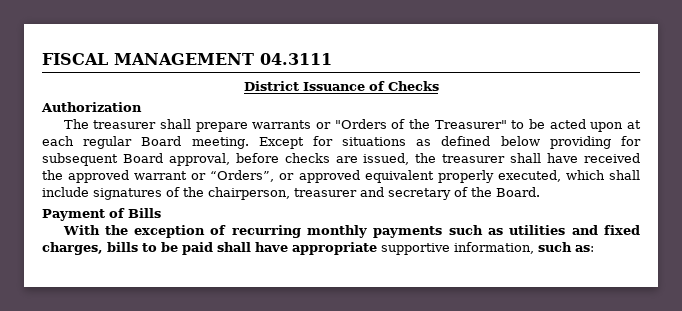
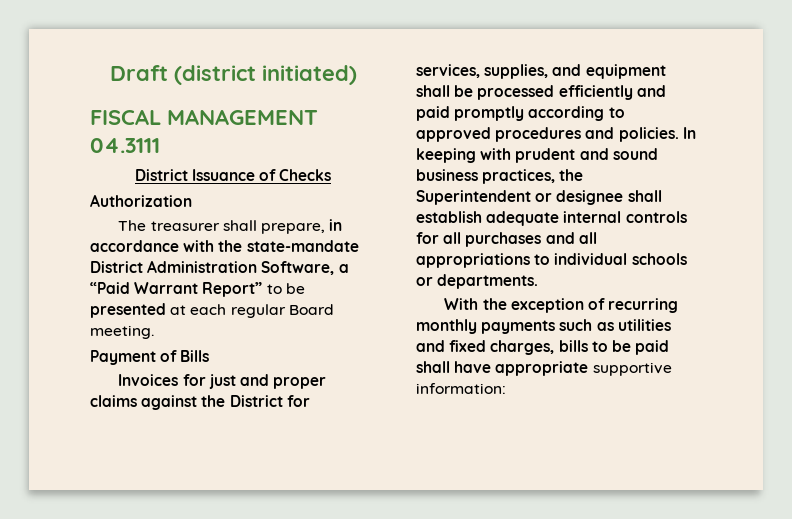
(42, 59) none -> [109,65,357,85] Draft (district initiated) //
[195,119,624,132] prepare warrants or "Orders of the Treasurer" to be acted upon -> [261,219,343,234] [90,240,359,252] [90,260,349,275] [90,282,305,297] [90,303,166,318] prepare, in accordance with the state-mandate District Administration Software, a “Paid Warrant Report” to be presented
[258,136,641,149] [42,153,641,166] [42,170,640,183] [42,187,540,200] [42,208,161,221] Except for situations as defined below providing for subsequent Board approval, before checks are issued, the treasurer shall have received the approved warrant or “Orders”, or approved equivalent properly executed, which shall include signatures of the chairperson, treasurer and secretary of the Board. // Payment of Bills -> [90,350,210,365] [118,374,327,389] [90,395,310,410] [416,64,666,79] [416,85,666,100] [416,106,625,121] [416,127,696,142] [416,148,658,163] [416,169,584,184] [416,190,662,205] [416,211,687,226] [416,232,597,247] [416,253,687,268] [416,274,539,289] // Payment of Bills // Invoices for just and proper claims against the District for services, supplies, and equipment shall be processed efficiently and paid promptly according to approved procedures and policies. In keeping with prudent and sound business practices, the Superintendent or designee shall establish adequate internal controls for all purchases and all appropriations to individual schools or departments.
[454,242,594,254] information, such as: -> [416,383,506,394] information:

